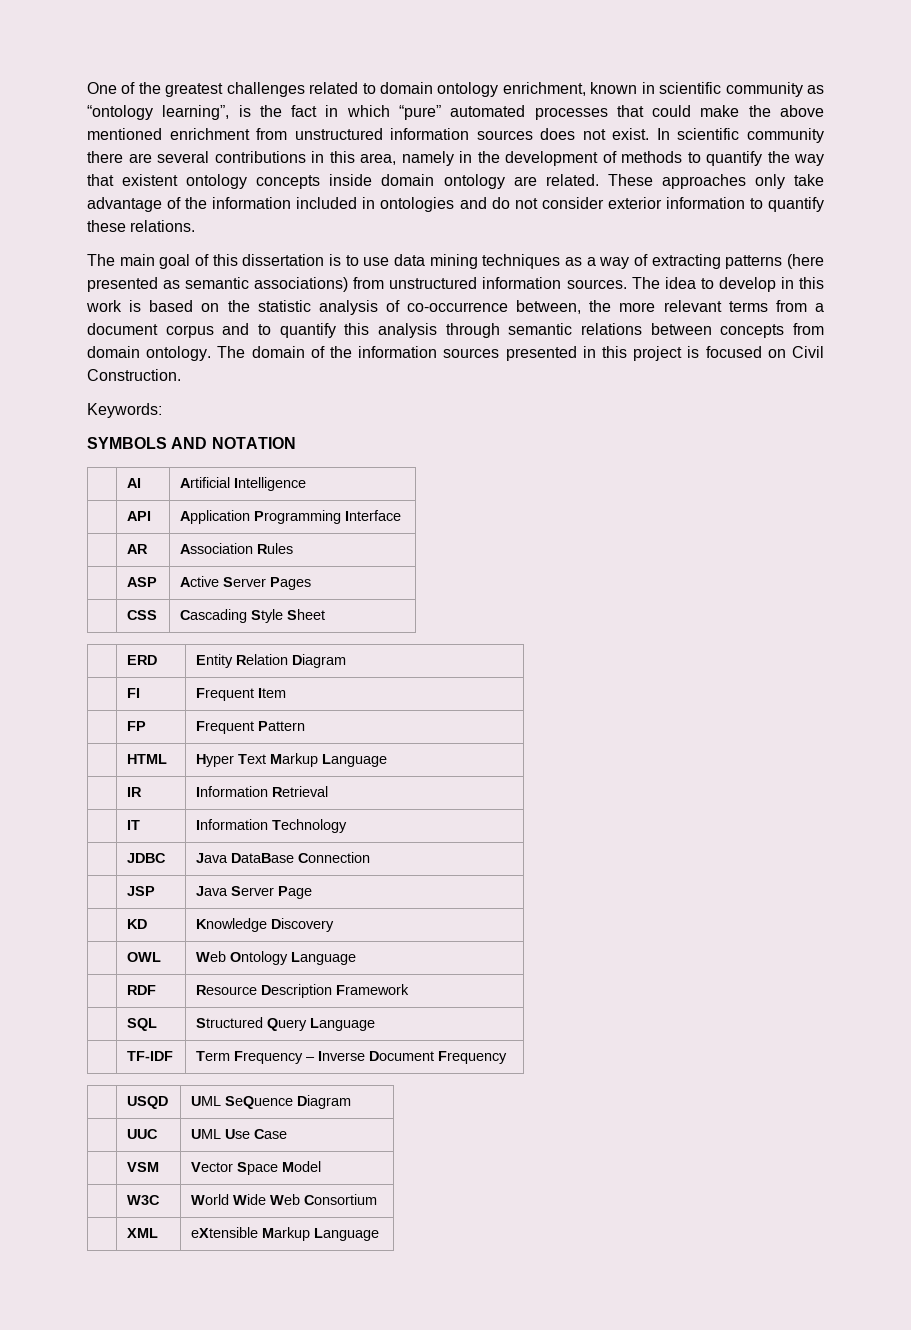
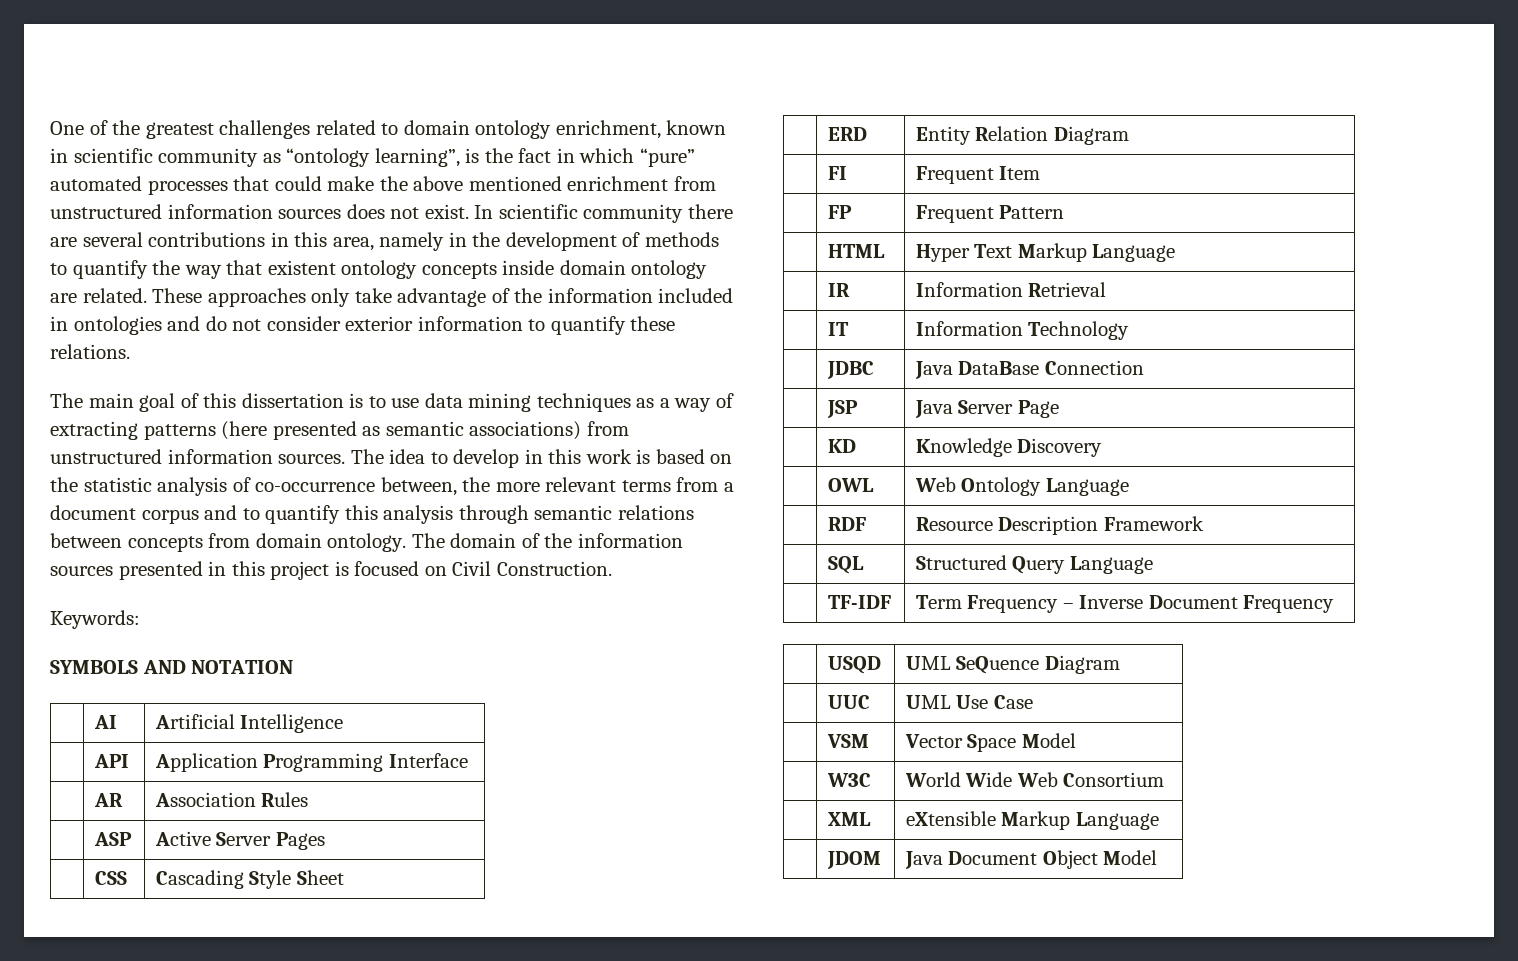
(379, 1234) none -> [826,851,881,869] [904,850,1158,869] // | JDOM | Java Document Object Model

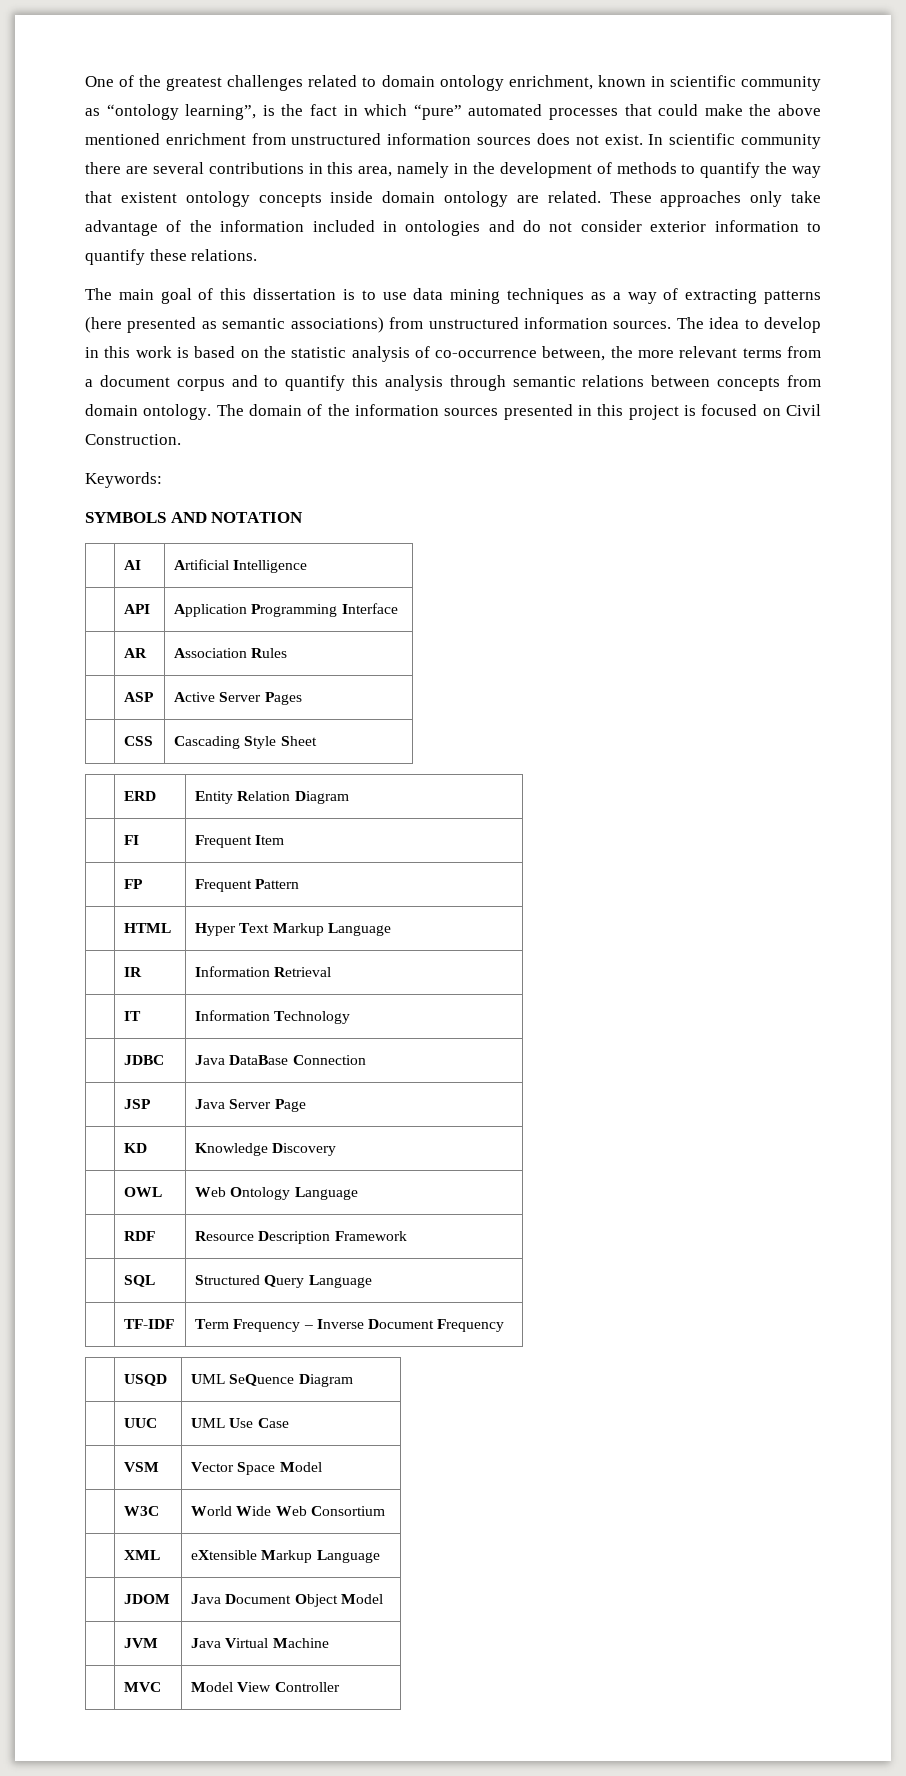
(1158, 857) none -> [124,1638,159,1648] [191,1638,329,1648] [124,1682,162,1692] [191,1682,340,1692] // | JVM | Java Virtual Machine // | MVC | Model View Controller

